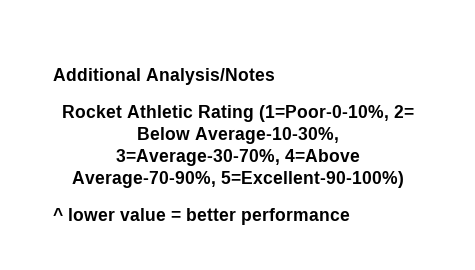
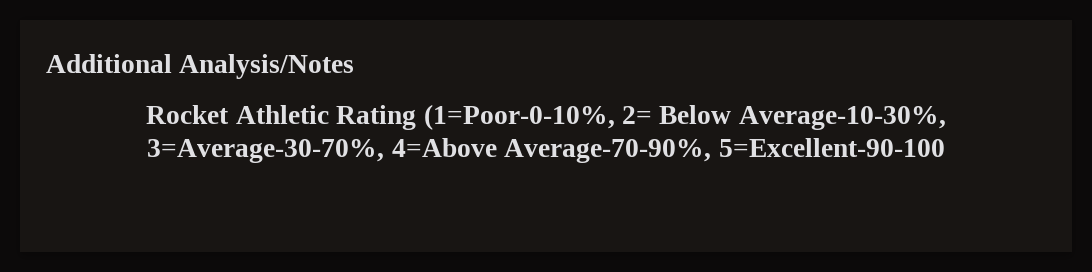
[220,171,404,188] [53,208,350,225] 5=Excellent-90-100%) // ^ lower value = better performance -> [718,138,945,157] 5=Excellent-90-100

